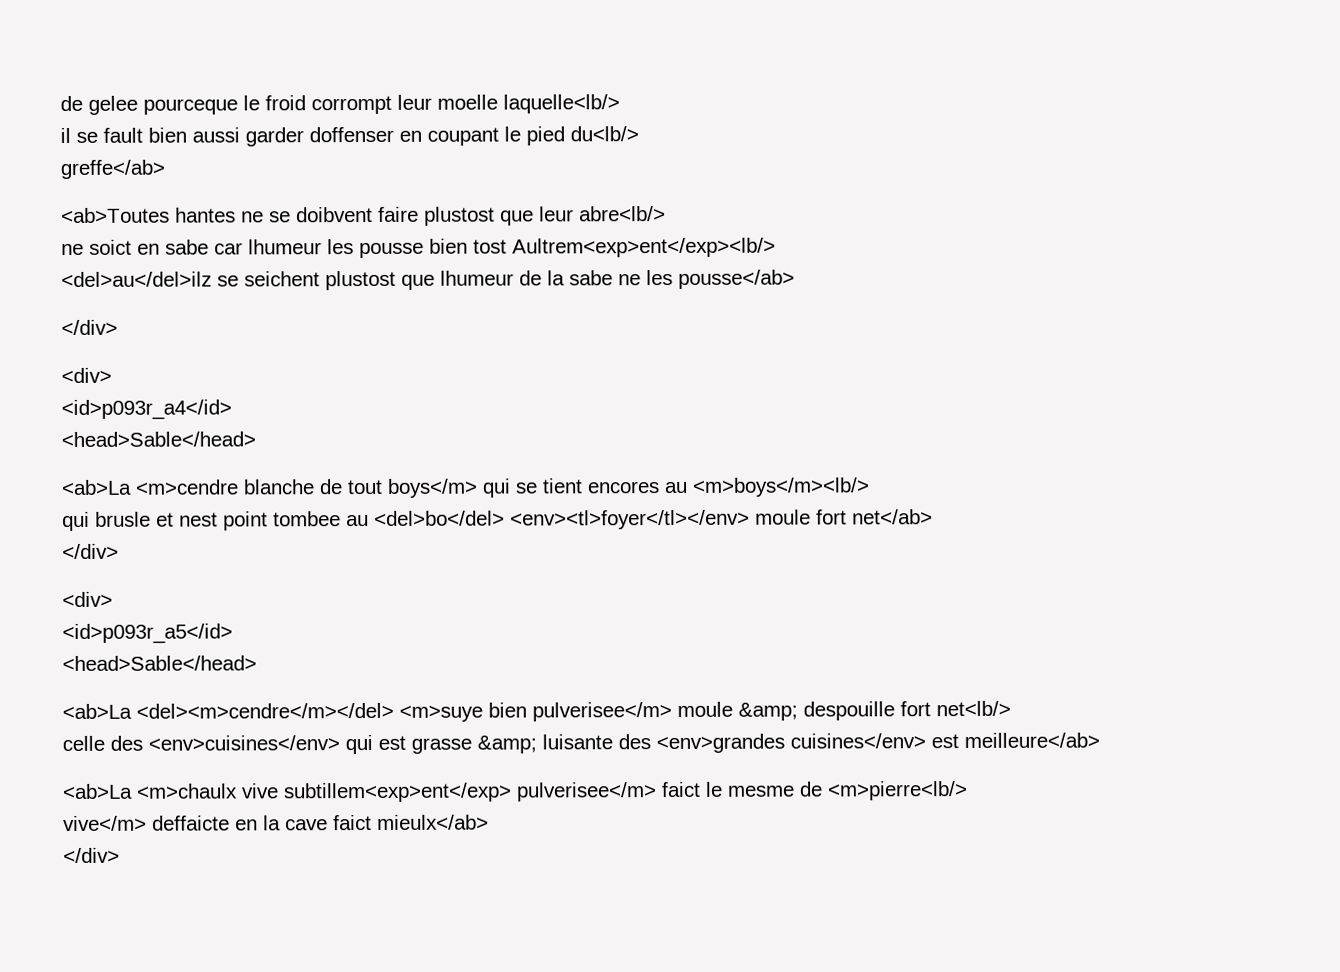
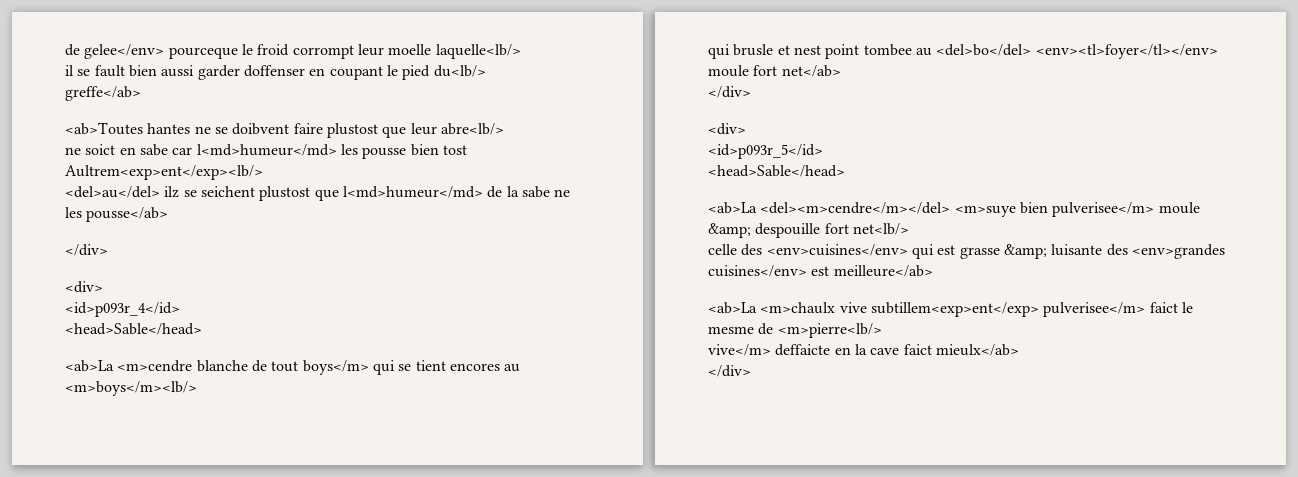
[60,95,138,115] de gelee -> [65,44,165,59] de gelee</env>
[248,239,322,255] lhumeur -> [196,144,337,156] l<md>humeur</md>
[61,271,212,288] <del>au</del>ilz -> [65,186,180,198] <del>au</del> ilz
[440,270,514,286] lhumeur -> [342,186,483,198] l<md>humeur</md>
[61,399,232,421] <id>p093r_a4</id> -> [65,302,180,317] <id>p093r_4</id>
[62,623,233,645] <id>p093r_a5</id> -> [708,144,823,159] <id>p093r_5</id>

